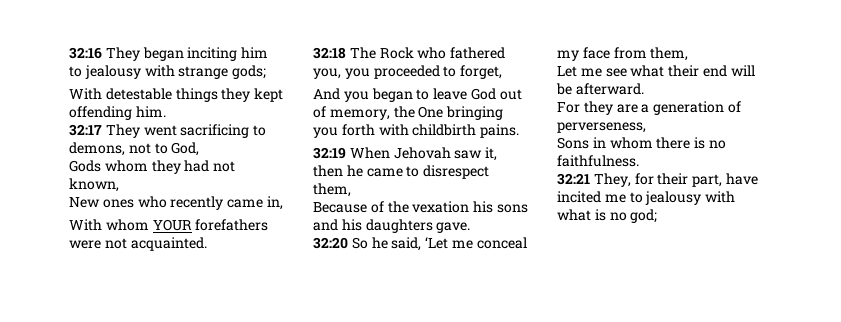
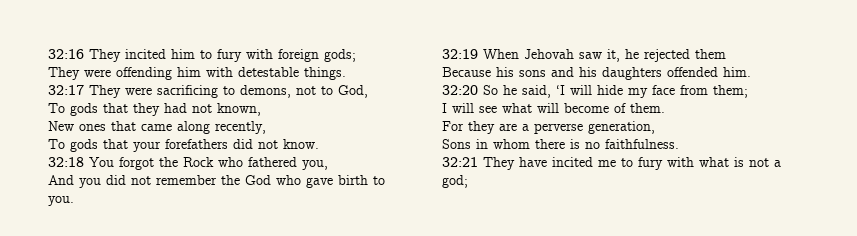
[142,47,269,61] [69,65,267,79] [69,88,284,102] [69,106,166,120] began inciting him to jealousy with strange gods; // With detestable things they kept offending him. -> [125,49,356,62] [48,67,346,80] incited him to fury with foreign gods; // They were offending him with detestable things.
[143,125,177,136] went -> [125,87,152,95] were
[69,160,148,172] Gods whom -> [48,103,128,116] To gods that
[137,196,283,210] [69,219,269,231] [69,237,207,251] [313,47,506,59] [313,65,503,79] [313,88,522,102] [313,106,504,120] [313,124,520,138] who recently came in, // With whom YOUR forefathers were not acquainted. // 32:18 The Rock who fathered you, you proceeded to forget, // And you began to leave God out of memory, the One bringing you forth with childbirth pains. -> [111,121,266,134] [48,139,319,152] [48,157,328,170] [48,175,385,188] [48,196,74,206] that came along recently, // To gods that your forefathers did not know. // 32:18 You forgot the Rock who fathered you, // And you did not remember the God who gave birth to you.
[313,165,490,179] [313,183,351,197] [313,201,470,213] then he came to disrespect them, // Because of the vexation -> [625,49,726,62] [442,67,491,77] he rejected them // Because
[436,222,471,233] gave. -> [667,67,751,77] offended him.
[425,237,527,249] [557,47,689,61] [557,65,755,77] [556,83,644,95] ‘Let me conceal my face from them, // Let me see what their end will be afterward. -> [556,85,748,98] [442,103,665,113] ‘I will hide my face from them; // I will see what will become of them.
[653,101,741,115] [557,122,646,133] generation of perverseness, -> [534,121,655,134] perverse generation,
[593,173,723,187] They, for their part, -> [483,157,515,170] They
[645,191,702,205] jealousy -> [638,157,663,170] fury
[609,212,627,221] no -> [749,158,781,167] not a

